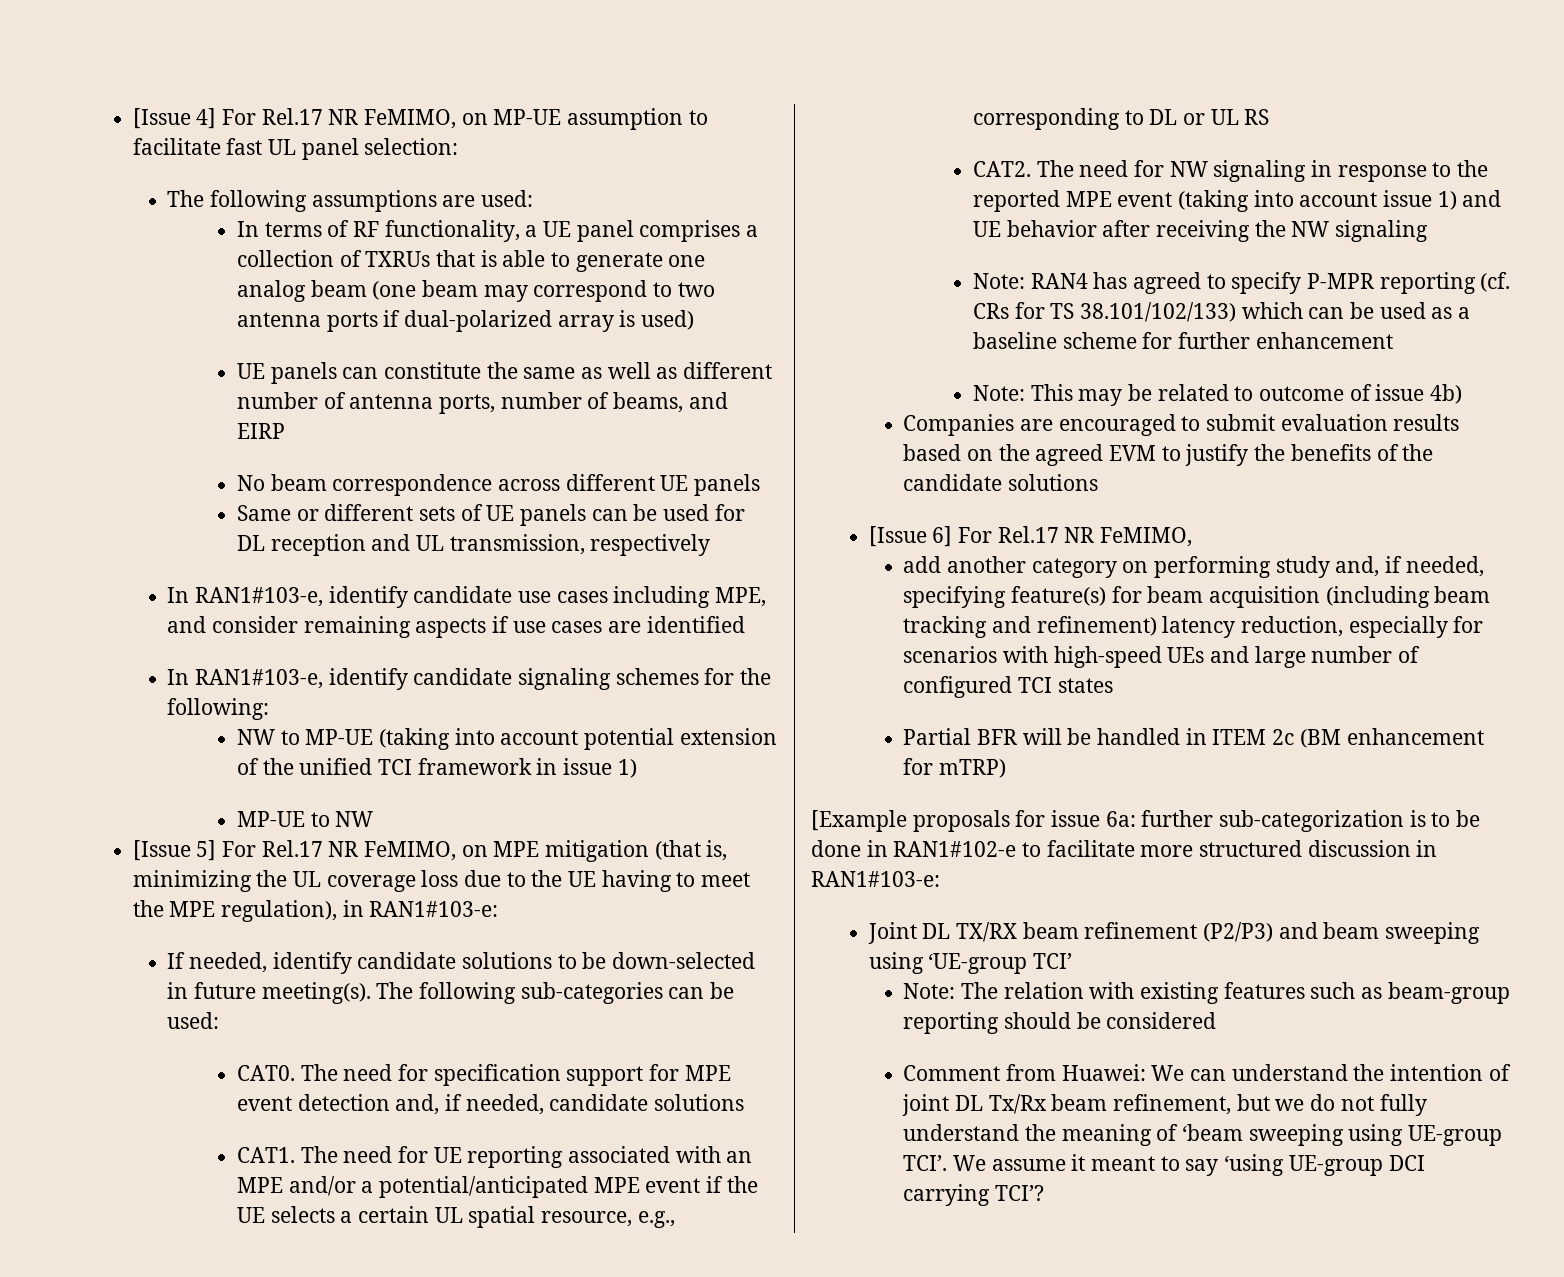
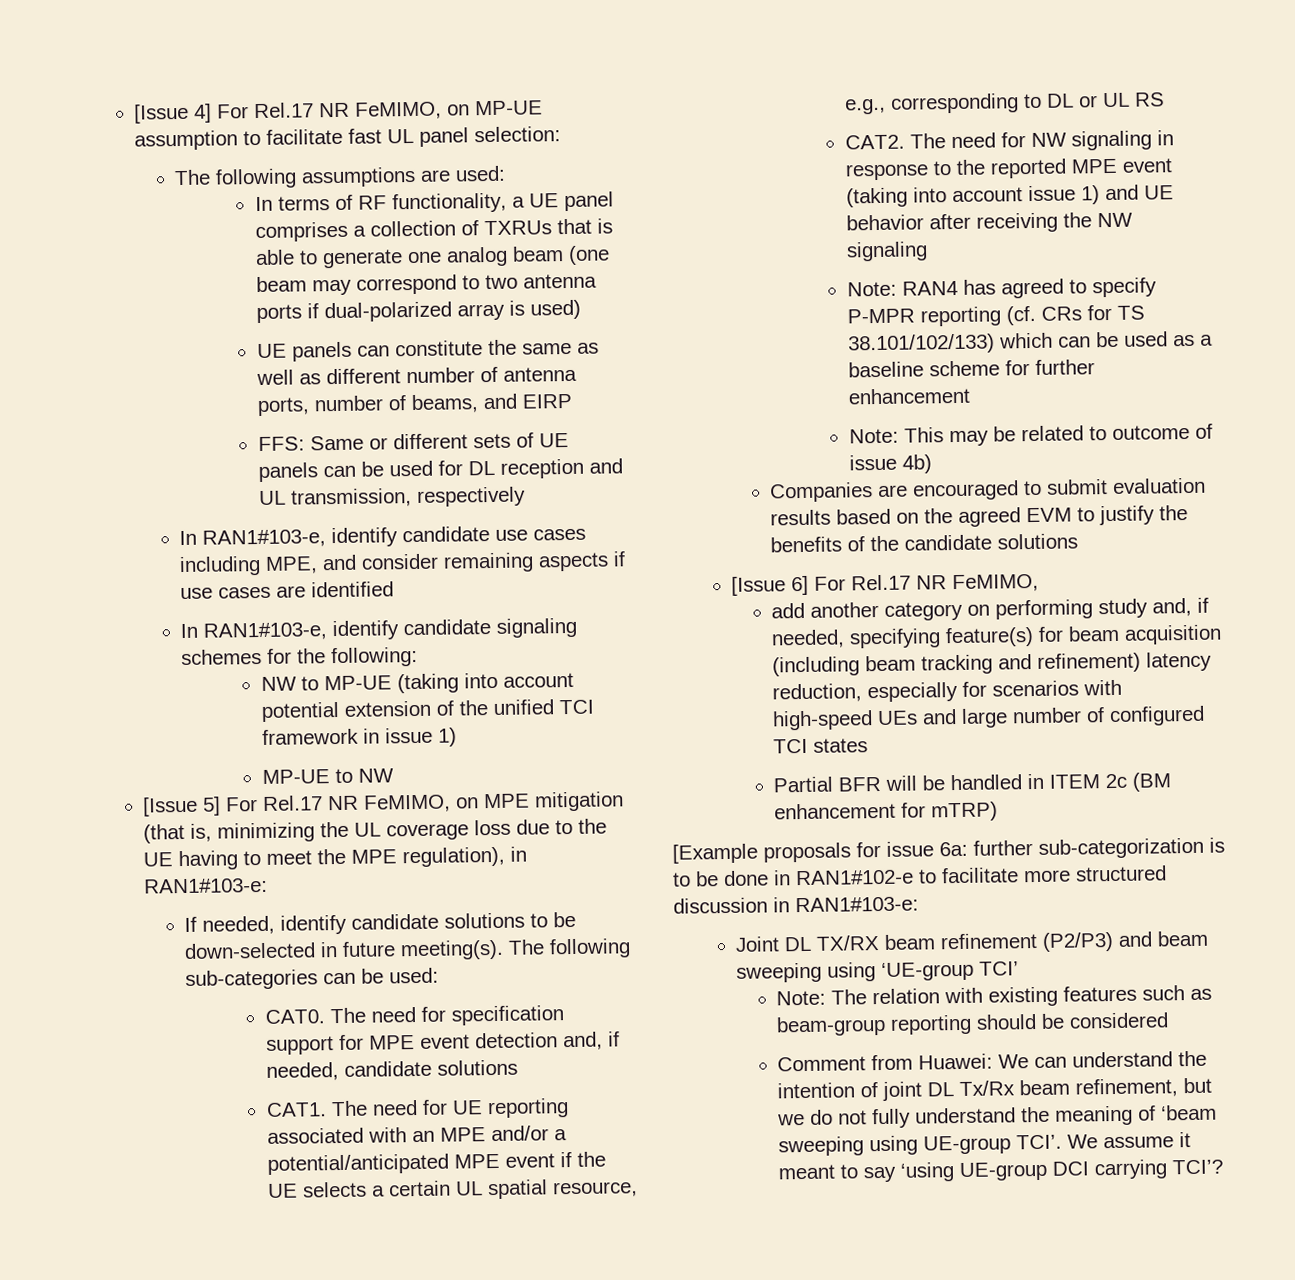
[236,474,760,496] No beam correspondence across different UE panels // -> [257,436,305,452] FFS:

